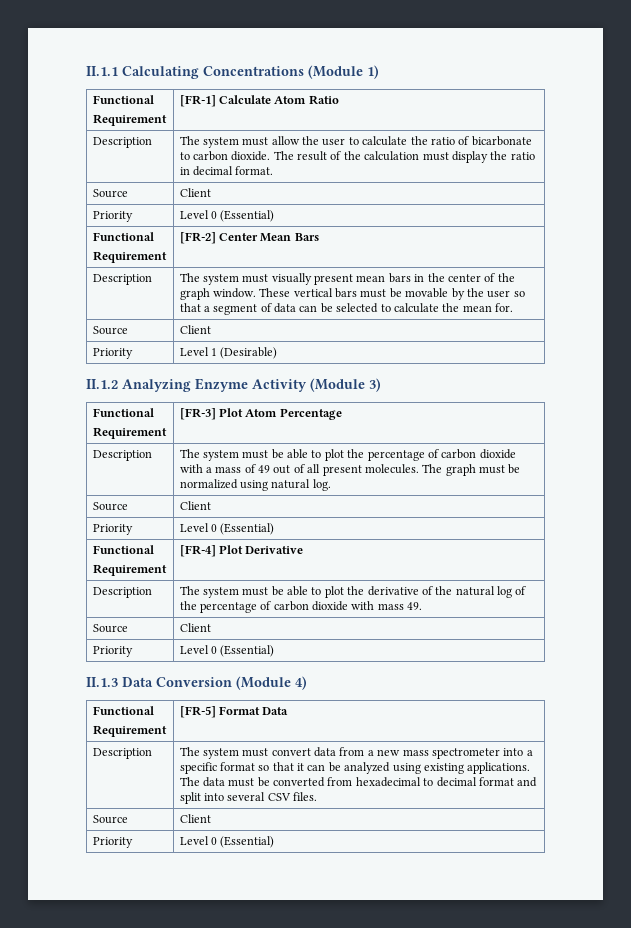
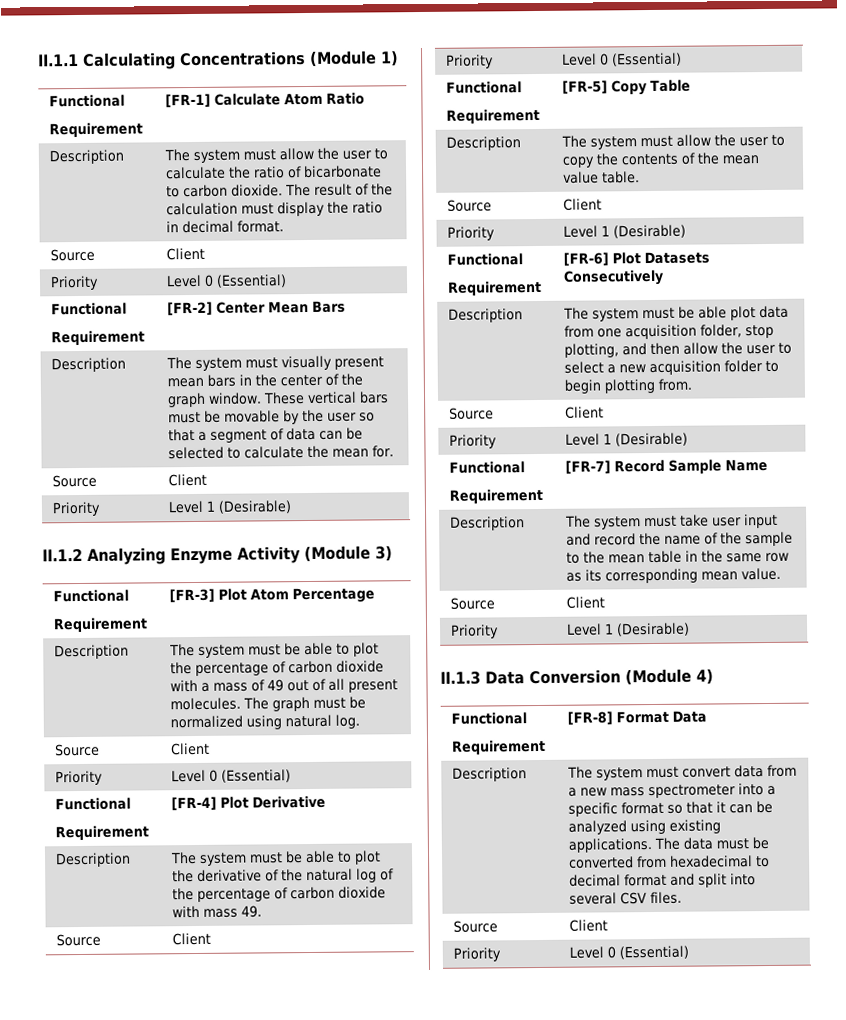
(275, 651) none -> [446,81,523,94] [446,108,541,124] [562,79,692,96] [446,136,522,151] [561,134,786,150] [562,152,760,168] [563,171,641,184] [447,199,493,212] [563,198,603,211] [447,226,496,241] [563,224,687,239] [447,253,524,266] [448,280,543,296] [563,251,711,266] [563,269,665,286] [448,308,524,323] [563,305,790,322] [564,324,775,340] [564,342,793,358] [564,360,780,376] [564,378,693,394] [449,407,495,420] [565,406,605,419] [449,434,498,449] [565,432,689,447] [449,461,526,474] [449,488,544,504] [565,458,769,474] [450,516,526,531] [565,513,779,530] [566,531,794,547] [566,550,790,564] [566,567,782,584] [450,597,496,610] [566,596,606,609] [451,624,500,639] [566,622,691,637] // Functional // Requirement | [FR-5] Copy Table // Description | The system must allow the user to copy the contents of the mean value table. // Source | Client // Priority | Level 1 (Desirable) // Functional // Requirement | [FR-6] Plot Datasets Consecutively // Description | The system must be able plot data from one acquisition folder, stop plotting, and then allow the user to select a new acquisition folder to begin plotting from. // Source | Client // Priority | Level 1 (Desirable) // Functional // Requirement | [FR-7] Record Sample Name // Description | The system must take user input and record the name of the sample to the mean table in the same row as its corresponding mean value. // Source | Client // Priority | Level 1 (Desirable)
[179,706,216,718] [FR-5] -> [567,711,614,725] [FR-8]

